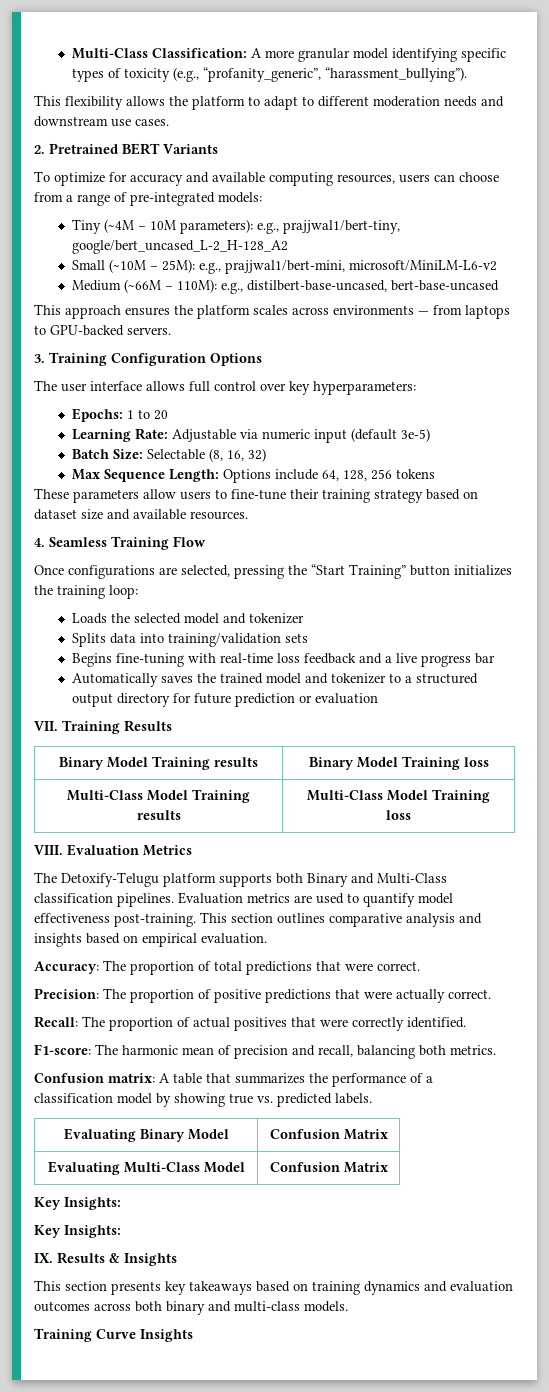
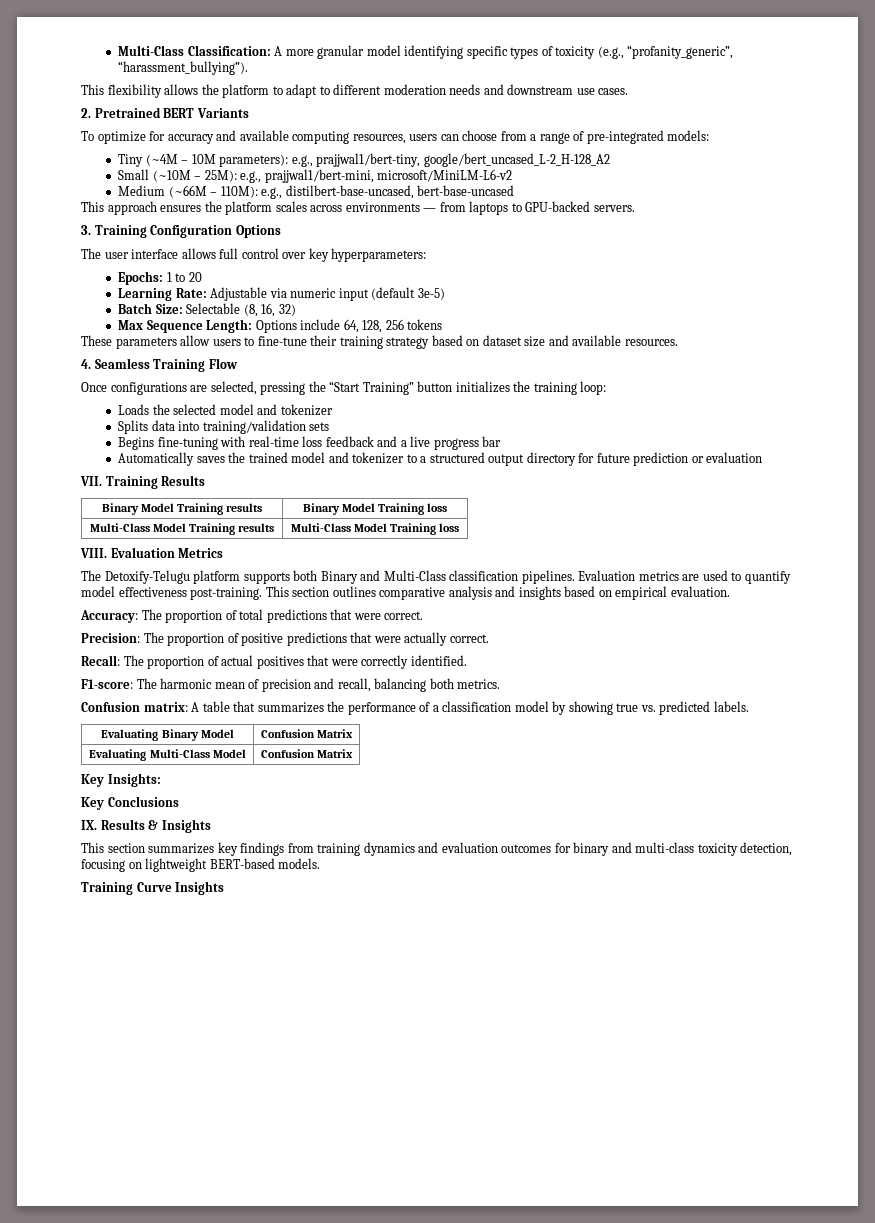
[64,1225,121,1238] Insights: -> [107,796,179,807] Conclusions
[111,1281,308,1295] presents key takeaways based on -> [148,842,314,856] summarizes key findings from
[94,1301,162,1312] across both -> [554,843,571,853] for
(300, 1306) none -> [697,842,793,856] [81,858,275,872] toxicity detection, focusing on lightweight BERT-based

